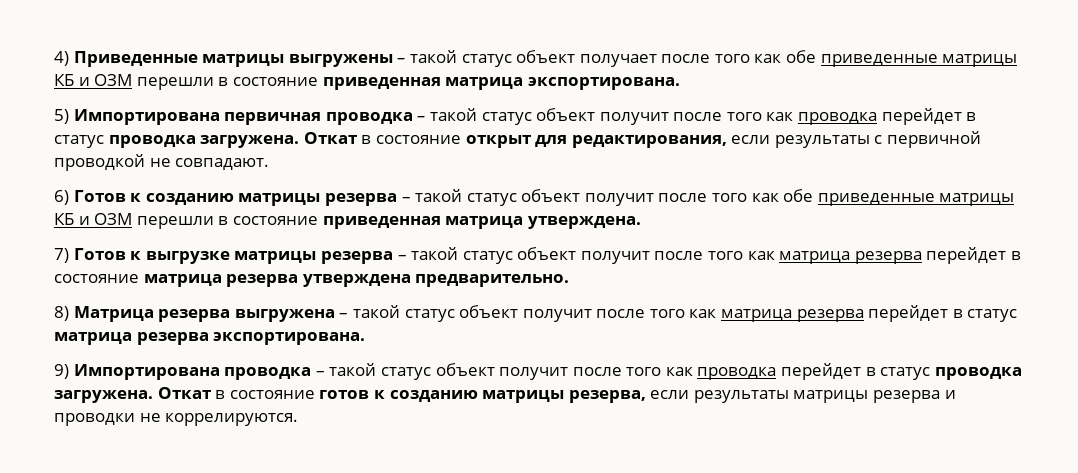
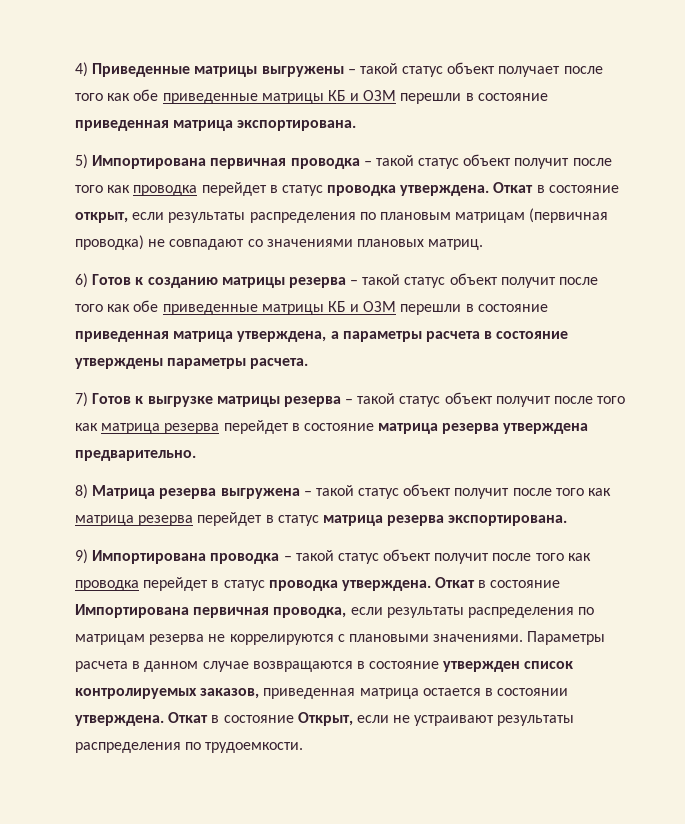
[200,131,982,148] [54,154,270,171] загружена. Откат в состояние открыт для редактирования, если результаты с первичной проводкой не совпадают. -> [400,182,619,196] [75,208,609,223] [75,235,484,250] утверждена. Откат в состояние открыт, если результаты распределения по плановым матрицам (первичная проводка) не совпадают со значениями плановых матриц.
[527,216,641,229] утверждена. -> [237,331,569,342] [75,358,309,369] утверждена, а параметры расчета в состояние утверждены параметры расчета.
[54,387,956,403] [54,413,299,426] загружена. Откат в состояние готов к созданию матрицы резерва, если результаты матрицы резерва и проводки не коррелируются. -> [341,577,561,591] [75,604,595,618] [75,631,606,645] [75,661,574,672] [75,688,569,699] [75,712,575,726] [75,742,304,753] утверждена. Откат в состояние Импортирована первичная проводка, если результаты распределения по матрицам резерва не коррелируются с плановыми значениями. Параметры расчета в данном случае возвращаются в состояние утвержден список контролируемых заказов, приведенная матрица остается в состоянии утверждена. Откат в состояние Открыт, если не устраивают результаты распределения по трудоемкости.

